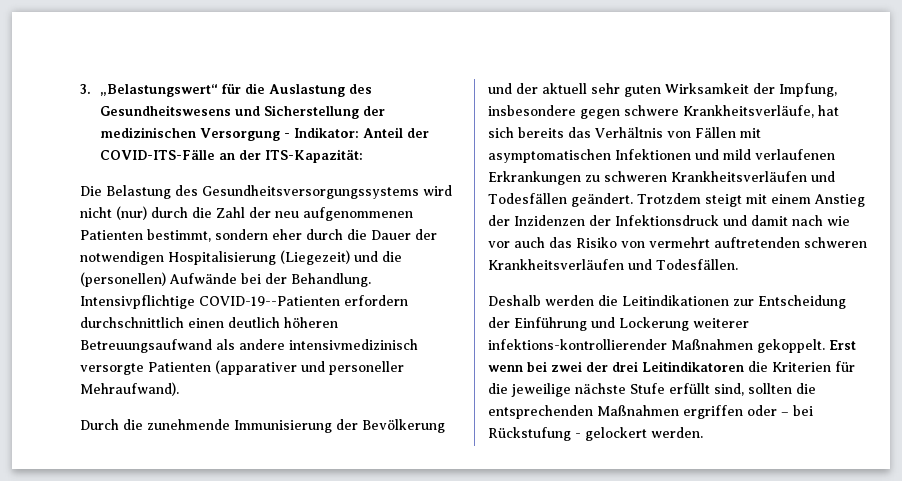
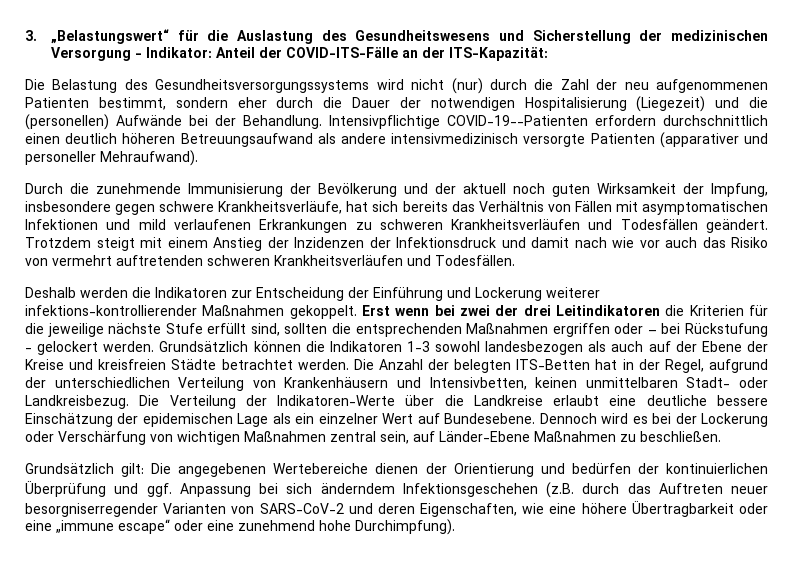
[591,83,620,94] sehr -> [513,183,545,194] noch
[622,295,729,306] Leitindikationen -> [155,287,227,298] Indikatoren
(703, 432) none -> [159,341,768,355] [25,359,768,373] [25,377,769,391] [25,395,768,409] [25,413,768,427] [25,431,721,445] [25,463,768,477] [25,480,768,498] [25,500,768,517] [25,519,455,535] Grundsätzlich können die Indikatoren 1-3 sowohl landesbezogen als auch auf der Ebene der Kreise und kreisfreien Städte betrachtet werden. Die Anzahl der belegten ITS-Betten hat in der Regel, aufgrund der unterschiedlichen Verteilung von Krankenhäusern und Intensivbetten, keinen unmittelbaren Stadt- oder Landkreisbezug. Die Verteilung der Indikatoren-Werte über die Landkreise erlaubt eine deutliche bessere Einschätzung der epidemischen Lage als ein einzelner Wert auf Bundesebene. Dennoch wird es bei der Lockerung oder Verschärfung von wichtigen Maßnahmen zentral sein, auf Länder-Ebene Maßnahmen zu beschließen. // Grundsätzlich gilt: Die angegebenen Wertebereiche dienen der Orientierung und bedürfen der kontinuierlichen Überprüfung und ggf. Anpassung bei sich änderndem Infektionsgeschehen (z.B. durch das Auftreten neuer besorgniserregender Varianten von SARS-CoV-2 und deren Eigenschaften, wie eine höhere Übertragbarkeit oder eine „immune escape“ oder eine zunehmend hohe Durchimpfung).

